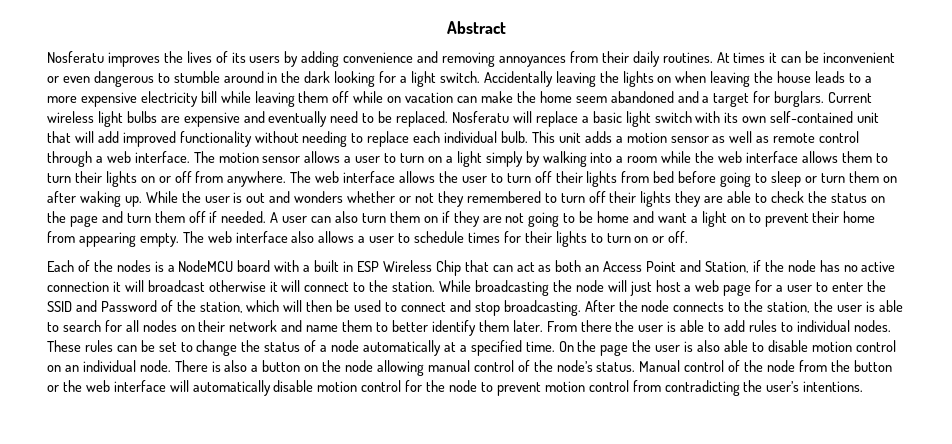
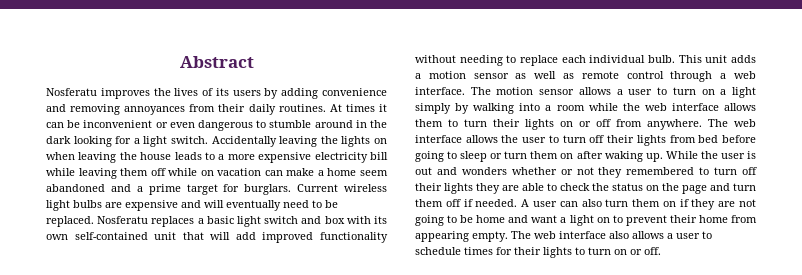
[516,91,536,103] the -> [317,170,324,176] a
(710, 99) none -> [148,184,181,195] prime
(265, 117) none -> [204,200,224,208] will
[512,111,578,127] will replace -> [151,216,195,227] replaces
(692, 117) none -> [301,216,345,224] and box
[47,260,896,276] [47,280,886,296] [47,300,903,316] [47,320,891,336] [47,340,896,356] [47,360,892,376] [47,380,864,396] // Each of the nodes is a NodeMCU board with a built in ESP Wireless Chip that can act as both an Access Point and Station, if the node has no active connection it will broadcast otherwise it will connect to the station. While broadcasting the node will just host a web page for a user to enter the SSID and Password of the station, which will then be used to connect and stop broadcasting. After the node connects to the station, the user is able to search for all nodes on their network and name them to better identify them later. From there the user is able to add rules to individual nodes. These rules can be set to change the status of a node automatically at a specified time. On the page the user is also able to disable motion control on an individual node. There is also a button on the node allowing manual control of the node’s status. Manual control of the node from the button or the web interface will automatically disable motion control for the node to prevent motion control from contradicting the user’s intentions. -> (661, 251) none

